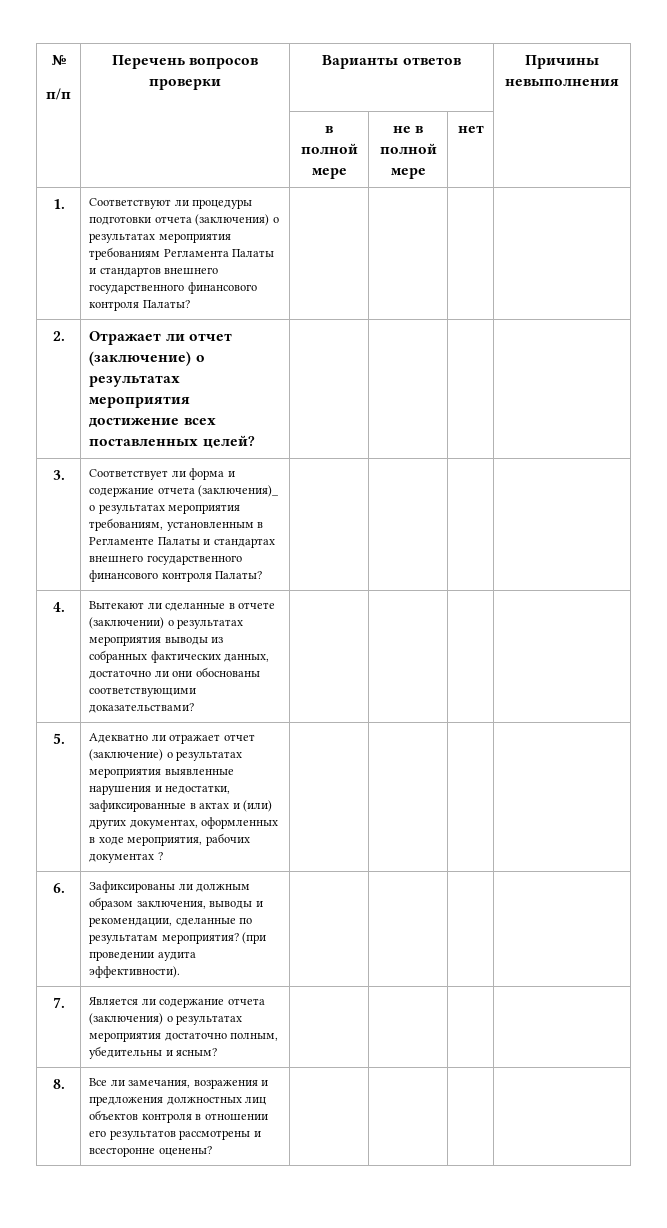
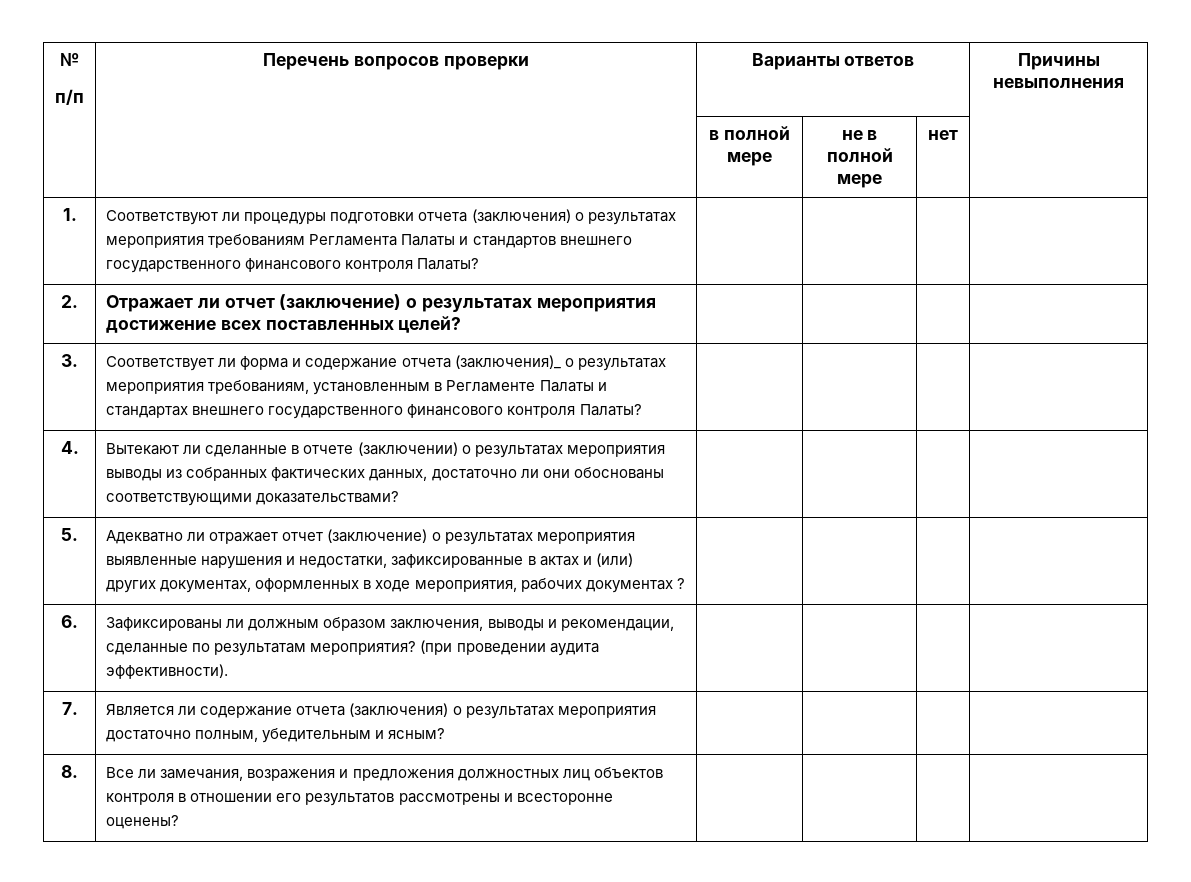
[89,1046,163,1059] убедительны -> [262,728,372,743] убедительным

